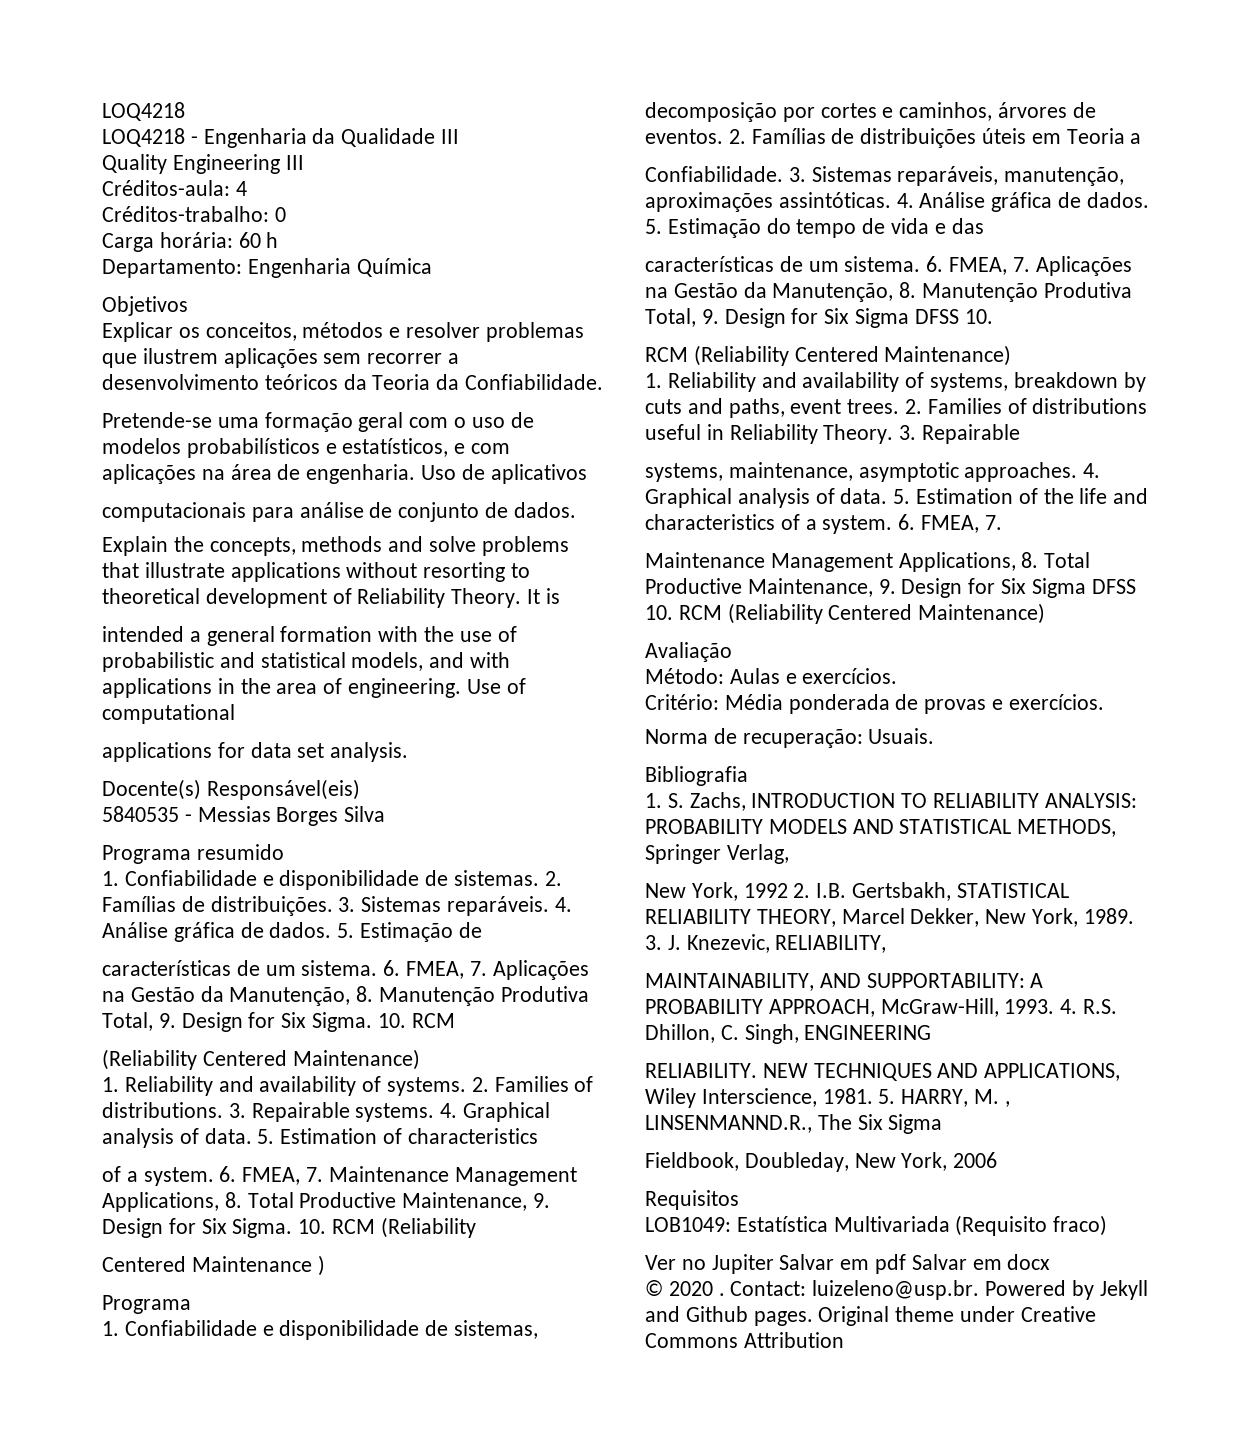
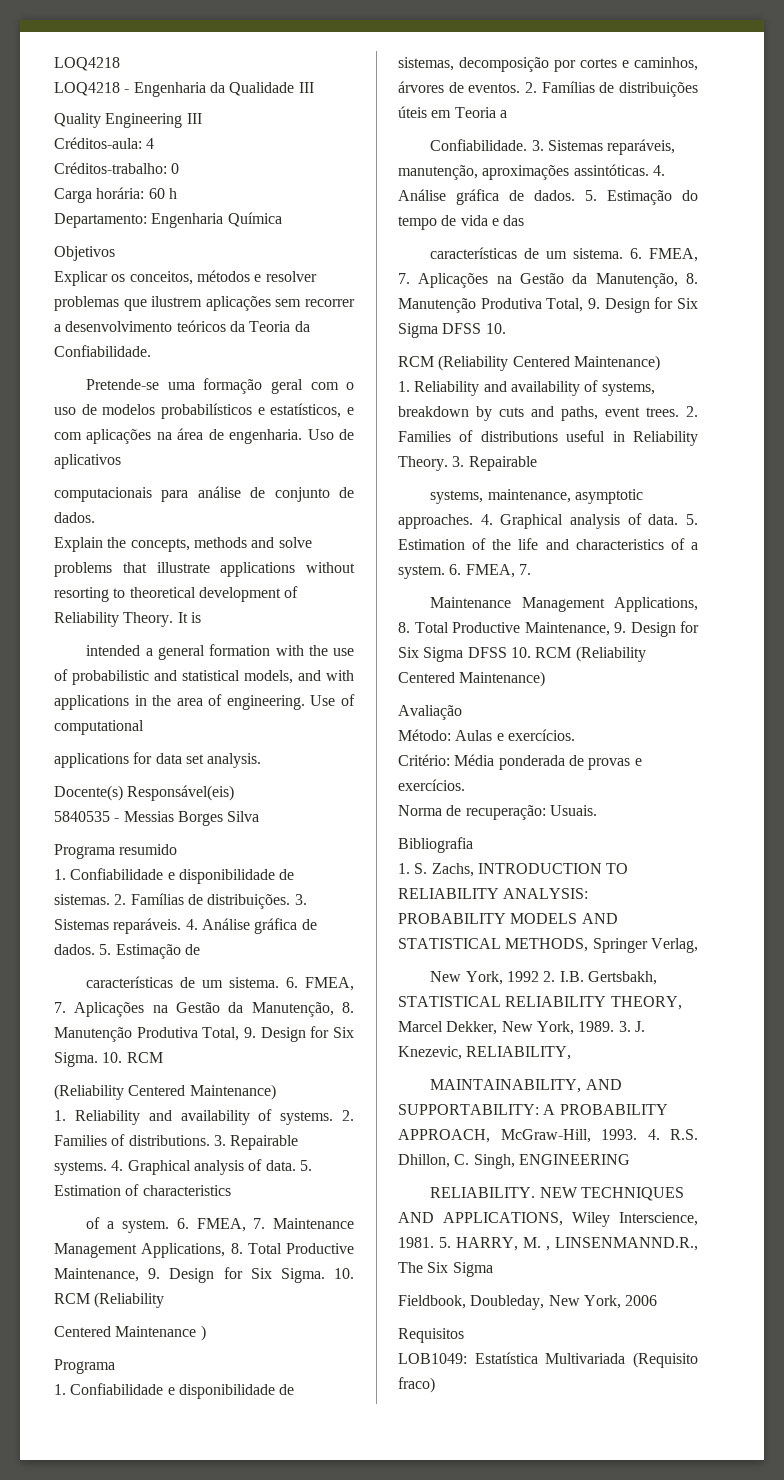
[645,1254,1051,1274] [645,1280,1148,1300] [645,1306,1096,1326] [645,1332,844,1348] // Ver no Jupiter Salvar em pdf Salvar em docx // © 2020 . Contact: luizeleno@usp.br. Powered by Jekyll and Github pages. Original theme under Creative Commons Attribution -> (435, 1385) none

